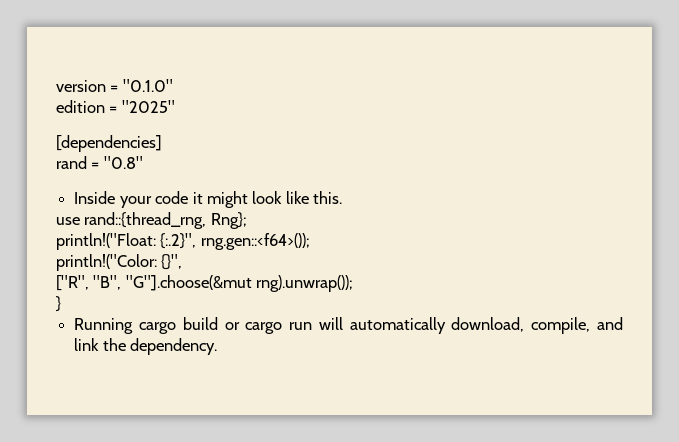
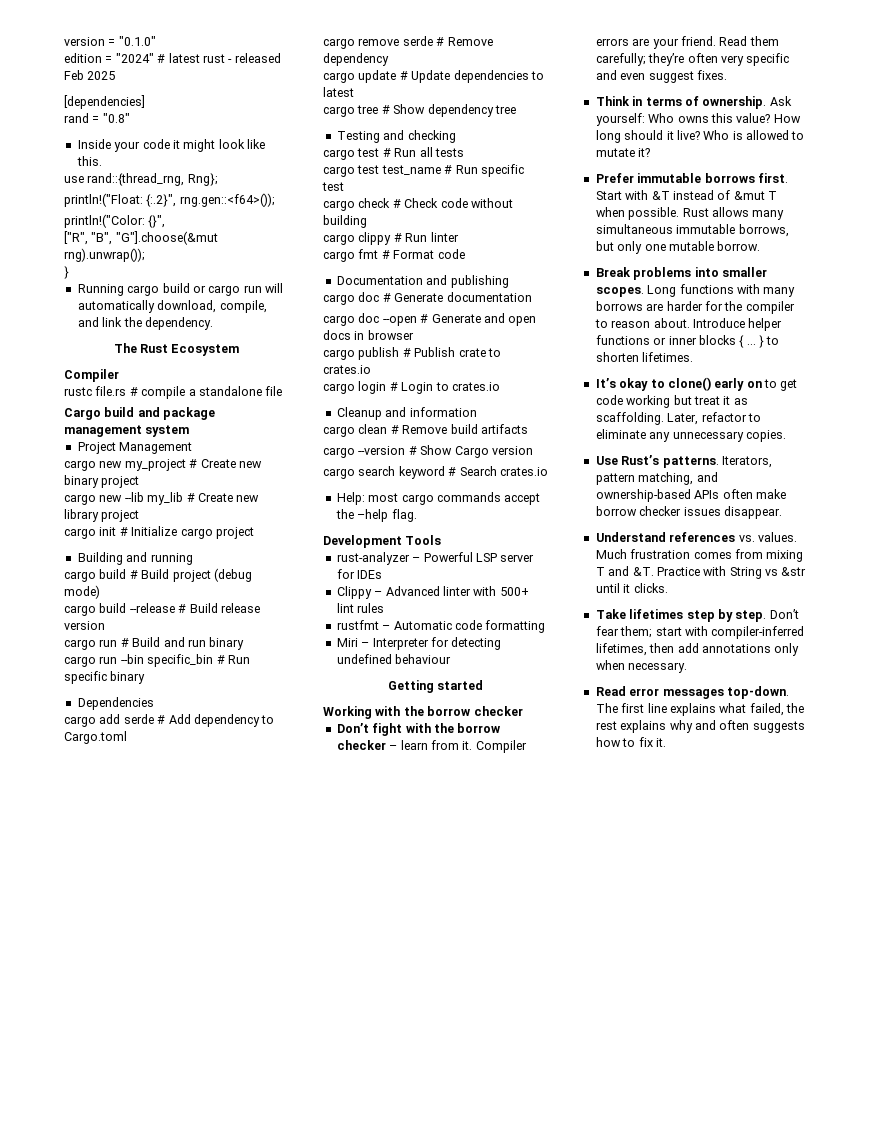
[121,100,175,113] "2025" -> [115,53,281,63] [64,70,116,80] "2024" # latest rust - released Feb 2025
(218, 346) none -> [113,343,240,356] [64,369,119,382] [64,386,283,399] [64,407,216,420] [64,425,190,437] [77,442,193,454] [64,459,262,471] [64,475,140,488] [64,492,260,505] [64,509,140,522] [64,526,254,539] [77,552,193,565] [64,568,252,582] [64,585,100,599] [64,603,260,616] [64,621,105,630] [64,637,245,650] [64,654,250,667] [64,671,146,684] [77,697,154,710] [64,714,275,727] [64,731,127,744] [323,36,493,49] [323,53,389,66] [323,70,544,83] [323,87,354,97] [323,104,516,117] [336,130,456,143] [323,147,464,160] [323,164,524,177] [322,182,344,191] [323,198,513,211] [323,215,367,228] [323,232,459,245] [323,249,465,262] [336,275,509,288] [323,292,532,305] [323,313,537,326] [323,330,414,340] [323,347,501,360] [323,365,371,374] [323,381,500,394] [336,407,477,420] [323,424,528,437] [323,445,533,458] [323,466,548,479] [336,492,541,505] [335,509,417,522] [323,535,442,548] [336,552,535,565] [336,569,383,579] [336,586,529,599] [336,603,385,613] [336,620,546,633] [336,637,502,650] [336,654,452,664] [387,680,484,693] [323,706,523,719] [336,723,501,736] [336,740,527,753] [595,36,779,49] [595,53,790,66] [595,70,727,83] [595,96,792,109] [595,113,801,126] [595,130,805,143] [595,148,651,157] [595,173,788,183] [595,190,777,200] [595,207,785,220] [595,224,789,237] [595,241,761,254] [595,267,767,280] [595,284,796,297] [595,301,795,314] [594,318,783,331] [595,335,780,348] [595,352,694,362] [595,377,798,391] [595,395,748,408] [595,412,761,425] [595,429,786,442] [595,455,772,468] [595,472,718,485] [595,489,786,502] [595,506,782,519] [595,532,797,542] [595,549,804,562] [595,566,807,579] [595,583,668,593] [595,609,799,622] [595,626,805,639] [595,643,800,656] [595,660,688,673] [595,686,789,699] [595,703,804,716] [595,720,805,733] [595,737,666,747] // The Rust Ecosystem // Compiler // rustc file.rs # compile a standalone file // Cargo build and package management system // Project Management // cargo new my_project # Create new binary project // cargo new --lib my_lib # Create new library project // cargo init # Initialize cargo project // Building and running // cargo build # Build project (debug mode) // cargo build --release # Build release version // cargo run # Build and run binary // cargo run --bin specific_bin # Run specific binary // Dependencies // cargo add serde # Add dependency to Cargo.toml // cargo remove serde # Remove dependency // cargo update # Update dependencies to latest // cargo tree # Show dependency tree // Testing and checking // cargo test # Run all tests // cargo test test_name # Run specific test // cargo check # Check code without building // cargo clippy # Run linter // cargo fmt # Format code // Documentation and publishing // cargo doc # Generate documentation // cargo doc --open # Generate and open docs in browser // cargo publish # Publish crate to crates.io // cargo login # Login to crates.io // Cleanup and information // cargo clean # Remove build artifacts // cargo --version # Show Cargo version // cargo search keyword # Search crates.io // Help: most cargo commands accept the –help flag. // Development Tools // rust-analyzer – Powerful LSP server for IDEs // Clippy – Advanced linter with 500+ lint rules // rustfmt – Automatic code formatting // Miri – Interpreter for detecting undefined behaviour // Getting started // Working with the borrow checker // Don’t fight with the borrow checker – learn from it. Compiler errors are your friend. Read them carefully; they’re often very specific and even suggest fixes. // Think in terms of ownership. Ask yourself: Who owns this value? How long should it live? Who is allowed to mutate it? // Prefer immutable borrows first. Start with &T instead of &mut T when possible. Rust allows many simultaneous immutable borrows, but only one mutable borrow. // Break problems into smaller scopes. Long functions with many borrows are harder for the compiler to reason about. Introduce helper functions or inner blocks { ... } to shorten lifetimes. // It’s okay to clone() early on to get code working but treat it as scaffolding. Later, refactor to eliminate any unnecessary copies. // Use Rust’s patterns. Iterators, pattern matching, and ownership-based APIs often make borrow checker issues disappear. // Understand references vs. values. Much frustration comes from mixing T and &T. Practice with String vs &str until it clicks. // Take lifetimes step by step. Don’t fear them; start with compiler-inferred lifetimes, then add annotations only when necessary. // Read error messages top-down. The first line explains what failed, the rest explains why and often suggests how to fix it.

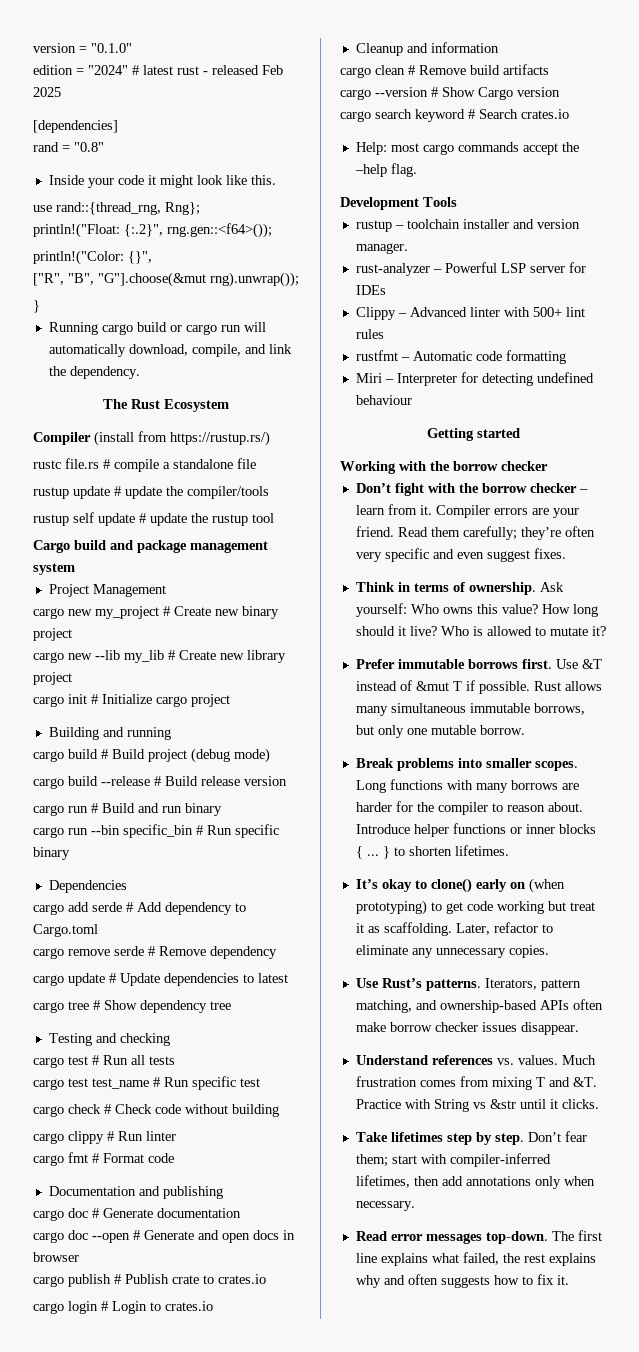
(119, 375) none -> [94,431,270,446] (install from https://rustup.rs/)
(283, 391) none -> [33,486,269,499] [33,512,274,526] // rustup update # update the compiler/tools // rustup self update # update the rustup tool
(442, 540) none -> [355,219,580,232] [355,243,408,254] // rustup – toolchain installer and version manager.
[595,190,649,200] Start with -> [555,659,578,669] Use
[595,207,625,217] when -> [465,680,475,691] if
(762, 384) none -> [528,878,565,893] [355,900,427,915] (when prototyping)

